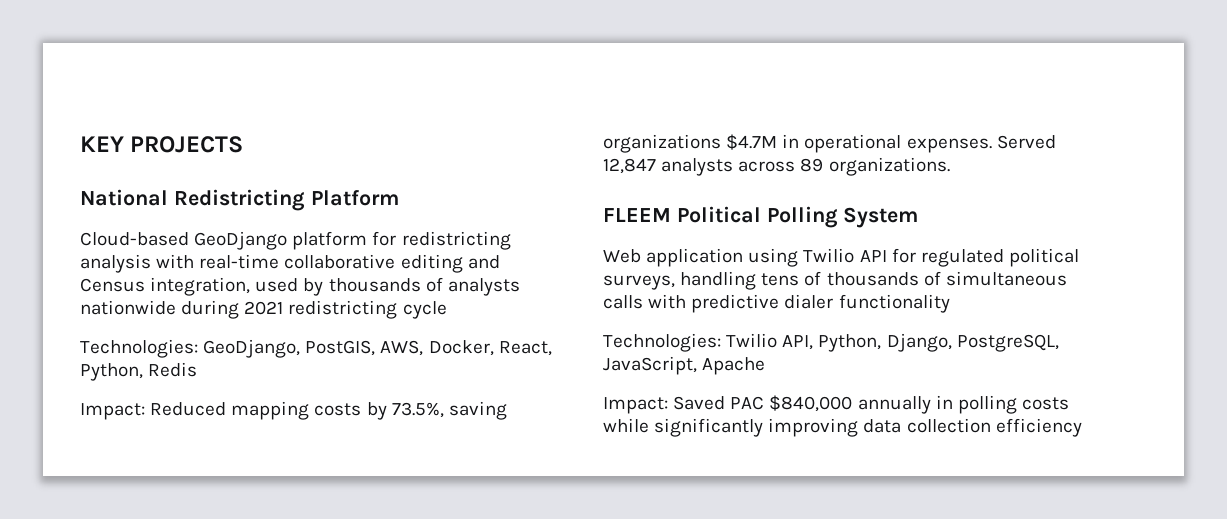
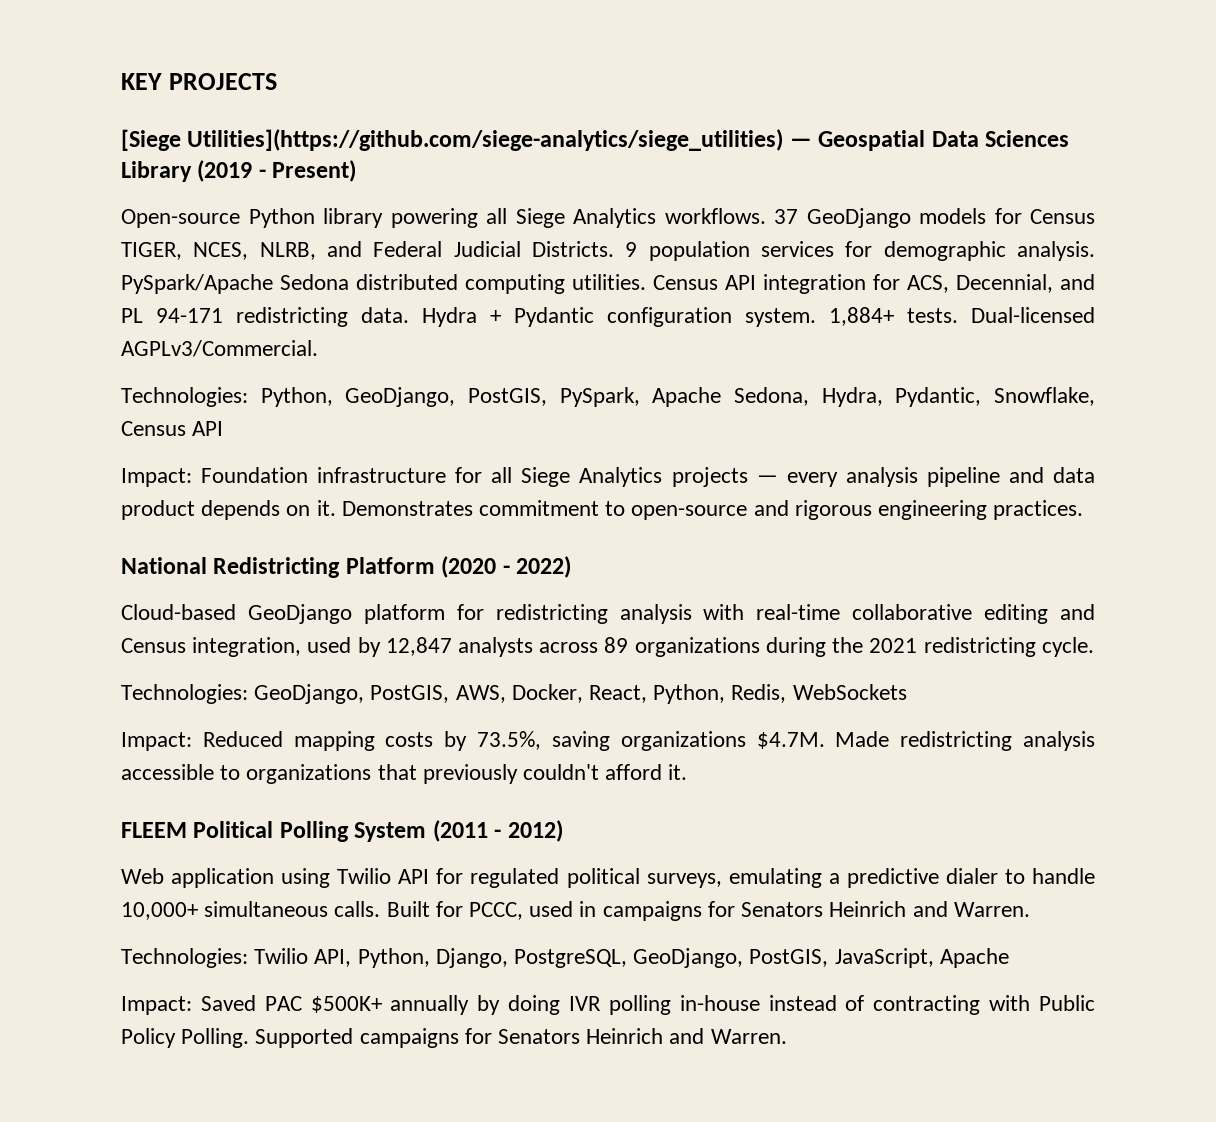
(244, 144) none -> [121,129,1070,151] [121,160,357,182] [121,208,1095,228] [121,241,1095,261] [121,274,1095,294] [121,307,1095,327] [121,340,318,357] [121,387,1095,407] [121,421,224,436] [121,467,1096,487] [121,500,1084,520] // [Siege Utilities](https://github.com/siege-analytics/siege_utilities) — Geospatial Data Sciences Library (2019 - Present) // Open-source Python library powering all Siege Analytics workflows. 37 GeoDjango models for Census TIGER, NCES, NLRB, and Federal Judicial Districts. 9 population services for demographic analysis. PySpark/Apache Sedona distributed computing utilities. Census API integration for ACS, Decennial, and PL 94-171 redistricting data. Hydra + Pydantic configuration system. 1,884+ tests. Dual-licensed AGPLv3/Commercial. // Technologies: Python, GeoDjango, PostGIS, PySpark, Apache Sedona, Hydra, Pydantic, Snowflake, Census API // Impact: Foundation infrastructure for all Siege Analytics projects — every analysis pipeline and data product depends on it. Demonstrates commitment to open-source and rigorous engineering practices.
(399, 198) none -> [441,556,572,578] (2020 - 2022)
[328,277,520,296] [80,300,240,319] thousands of analysts nationwide during -> [385,637,864,657] 12,847 analysts across 89 organizations during the
[402,301,447,319] cycle -> [1041,637,1094,657] cycle.
[148,362,198,377] Redis -> [731,684,907,703] Redis, WebSockets
[726,134,1056,153] [603,157,950,176] $4.7M in operational expenses. Served 12,847 analysts across 89 organizations. -> [756,731,1095,751] [121,764,688,784] $4.7M. Made redistricting analysis accessible to organizations that previously couldn't afford it.
(919, 217) none -> [432,820,563,842] (2011 - 2012)
[680,271,1067,290] [603,294,950,313] handling tens of thousands of simultaneous calls with predictive dialer functionality -> [728,868,1095,888] [121,901,1030,921] emulating a predictive dialer to handle 10,000+ simultaneous calls. Built for PCCC, used in campaigns for Senators Heinrich and Warren.
(1059, 343) none -> [633,948,829,968] GeoDjango, PostGIS,
[769,395,1069,414] [603,418,1082,437] $840,000 annually in polling costs while significantly improving data collection efficiency -> [310,995,1095,1015] [121,1028,787,1048] $500K+ annually by doing IVR polling in-house instead of contracting with Public Policy Polling. Supported campaigns for Senators Heinrich and Warren.

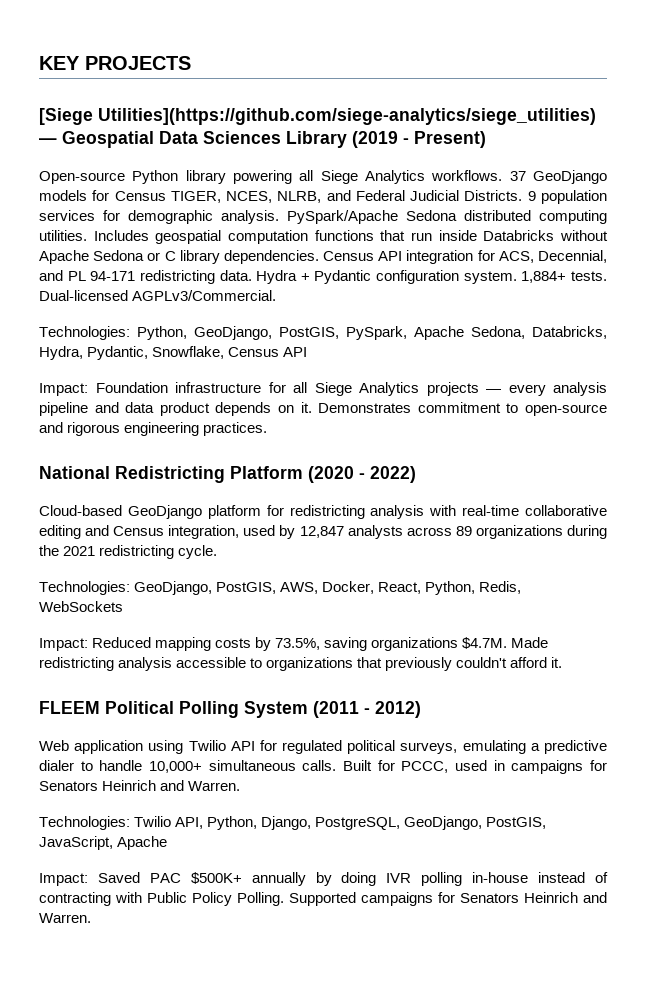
(646, 282) none -> [93,230,609,244] [39,250,319,264] Includes geospatial computation functions that run inside Databricks without Apache Sedona or C library dependencies.
(809, 396) none -> [532,326,607,339] Databricks,

